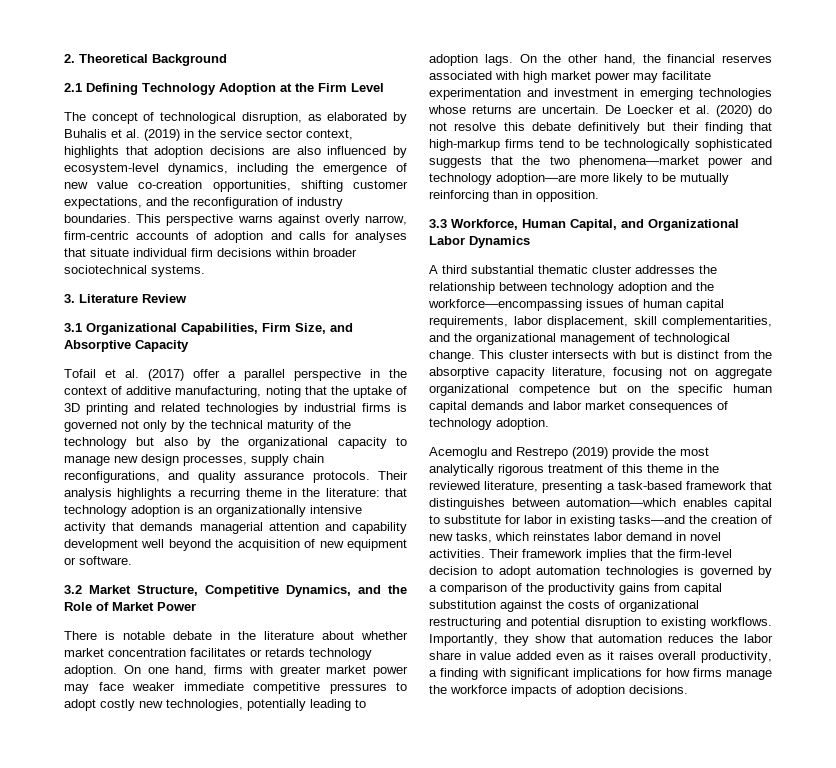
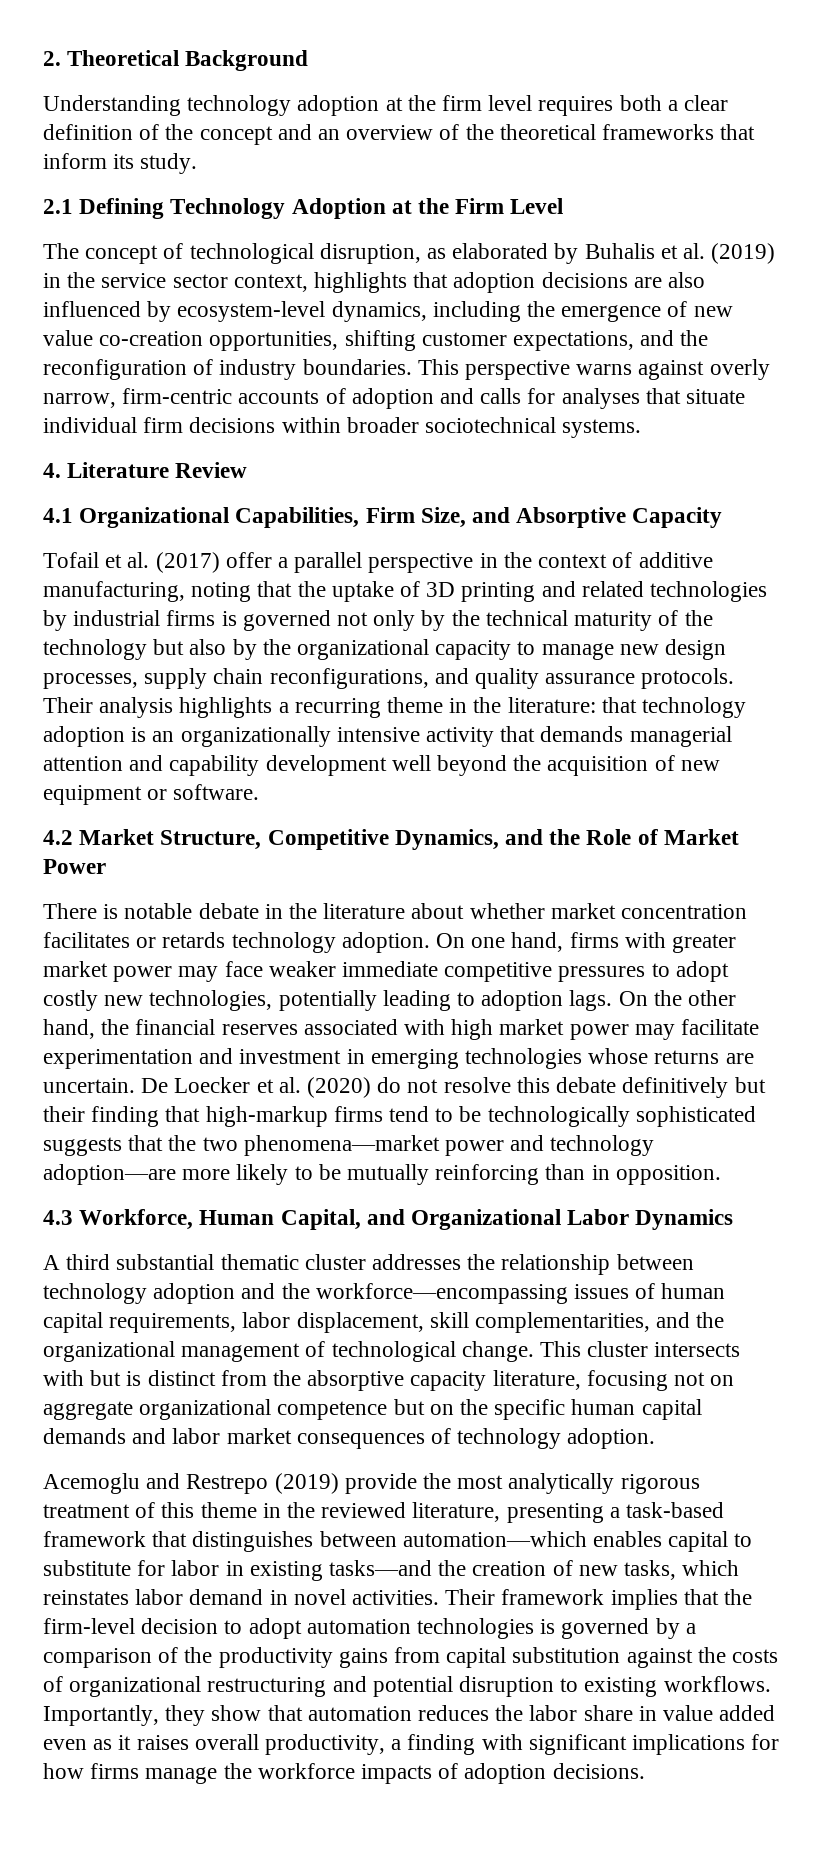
(227, 60) none -> [43,95,729,116] [43,124,756,145] [43,153,198,174] // Understanding technology adoption at the firm level requires both a clear definition of the concept and an overview of the theoretical frameworks that inform its study.
[64,294,75,303] 3. -> [43,463,61,478] 4.
[64,323,82,332] 3.1 -> [43,508,73,523] 4.1
[64,585,82,594] 3.2 -> [43,830,73,845] 4.2
[429,219,447,228] 3.3 -> [43,1210,73,1225] 4.3

